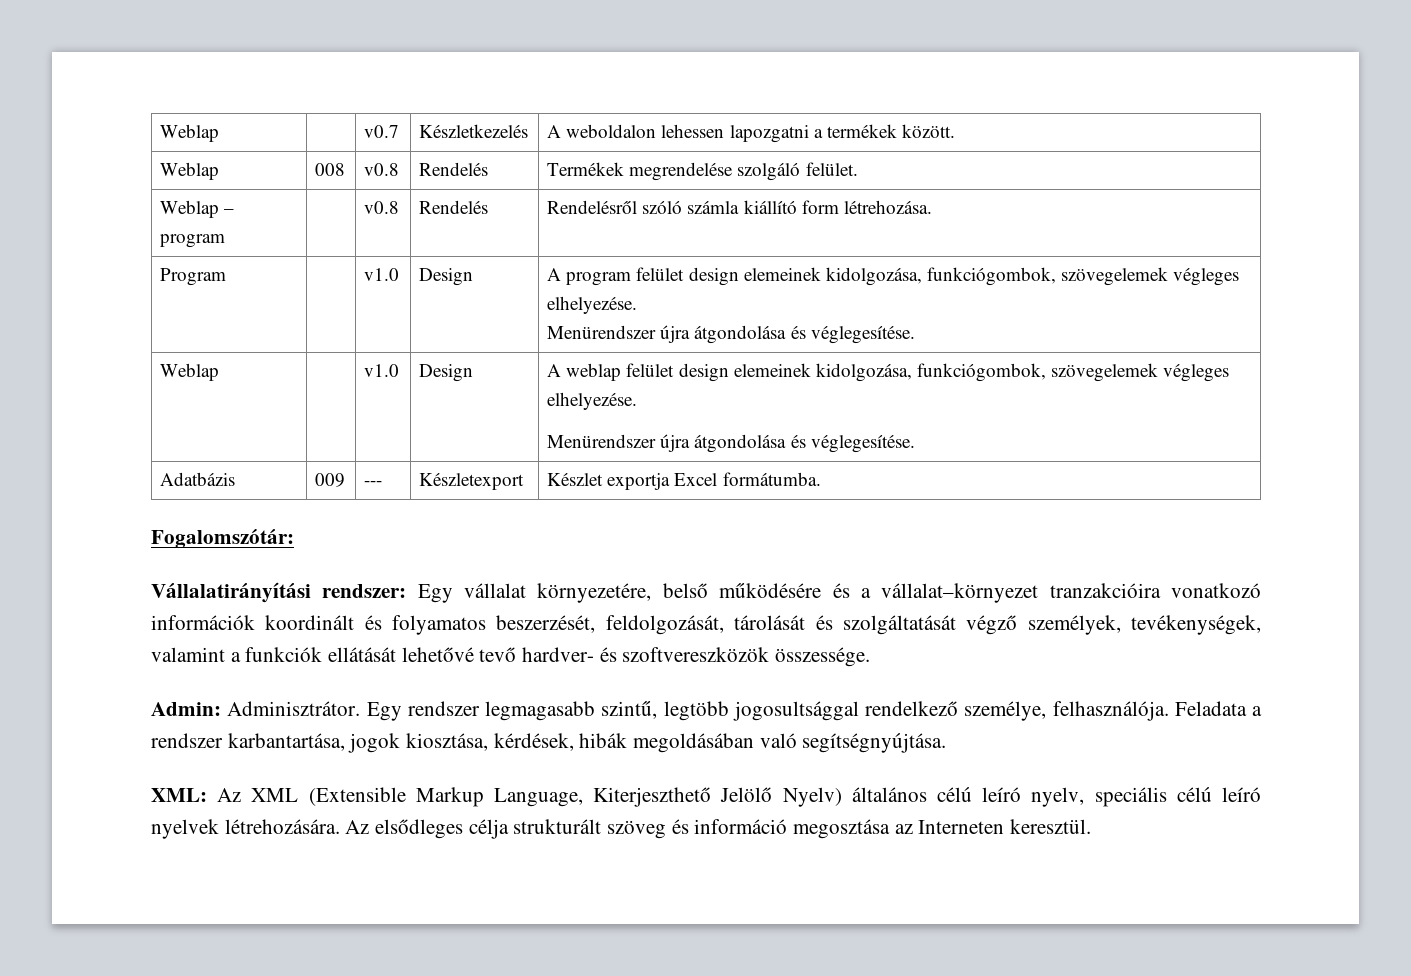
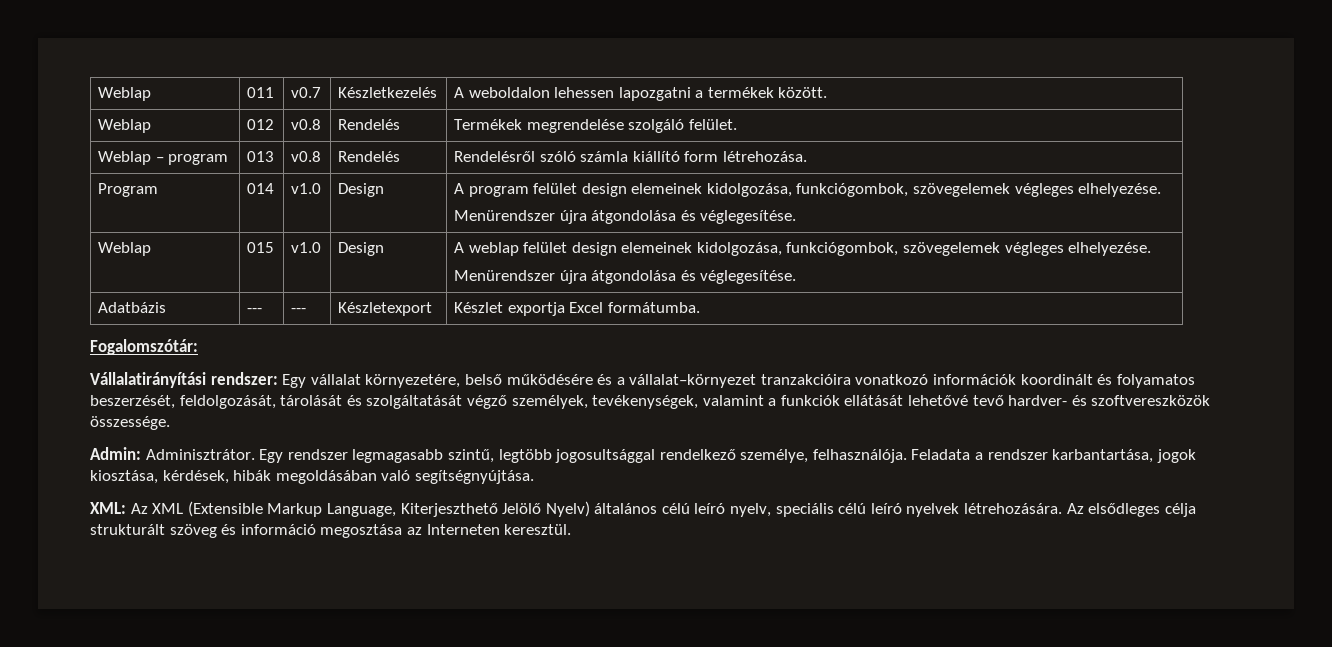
[160,124,220,142] Weblap | -> [97,87,151,101] [246,87,274,98] Weblap | 011
[315,163,346,176] 008 -> [246,119,274,130] 012
(226, 241) none -> [246,151,274,162] 013
(227, 277) none -> [246,183,274,194] 014
(220, 372) none -> [246,242,274,253] 015
[315,473,346,487] 009 -> [246,308,262,313] ---

